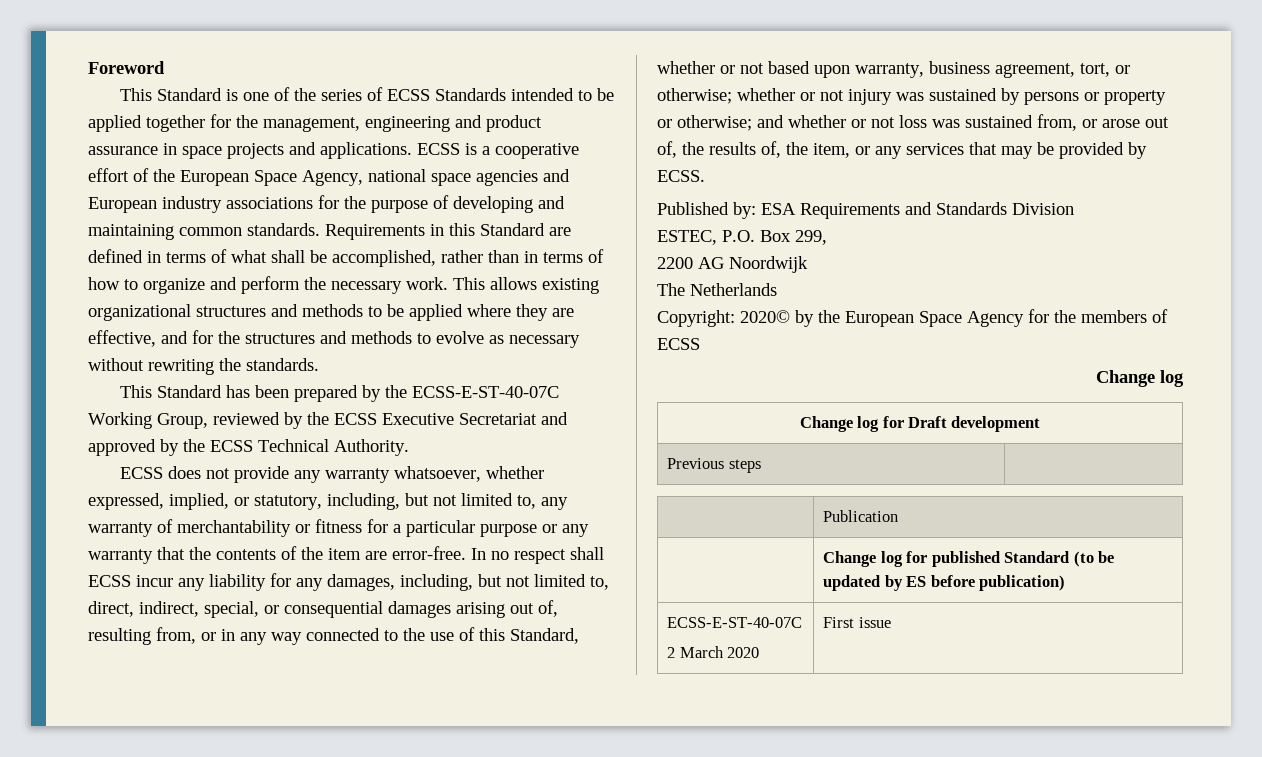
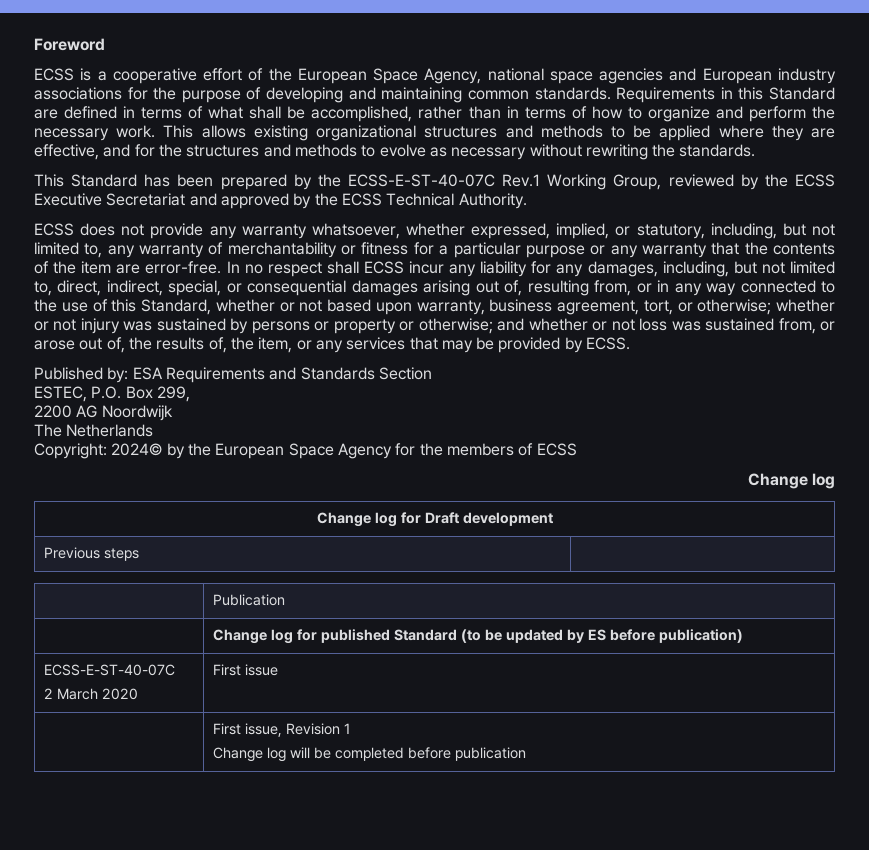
[119,87,614,101] [88,114,542,132] [88,142,412,159] This Standard is one of the series of ECSS Standards intended to be applied together for the management, engineering and product assurance in space projects and applications. -> (105, 44) none
(559, 392) none -> [502,174,541,187] Rev.1
[1012,203,1074,215] Division -> [378,367,432,380] Section
[740,310,790,323] 2020© -> [111,443,163,456] 2024©
(891, 622) none -> [212,723,350,737] [212,747,526,762] // | First issue, Revision 1 // Change log will be completed before publication

